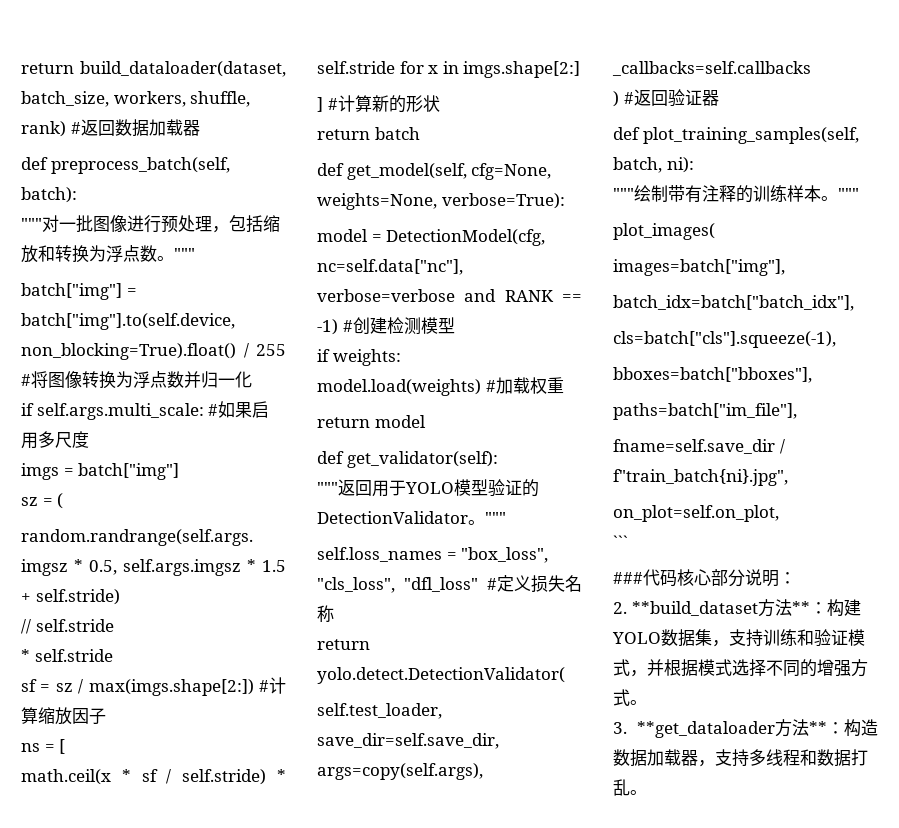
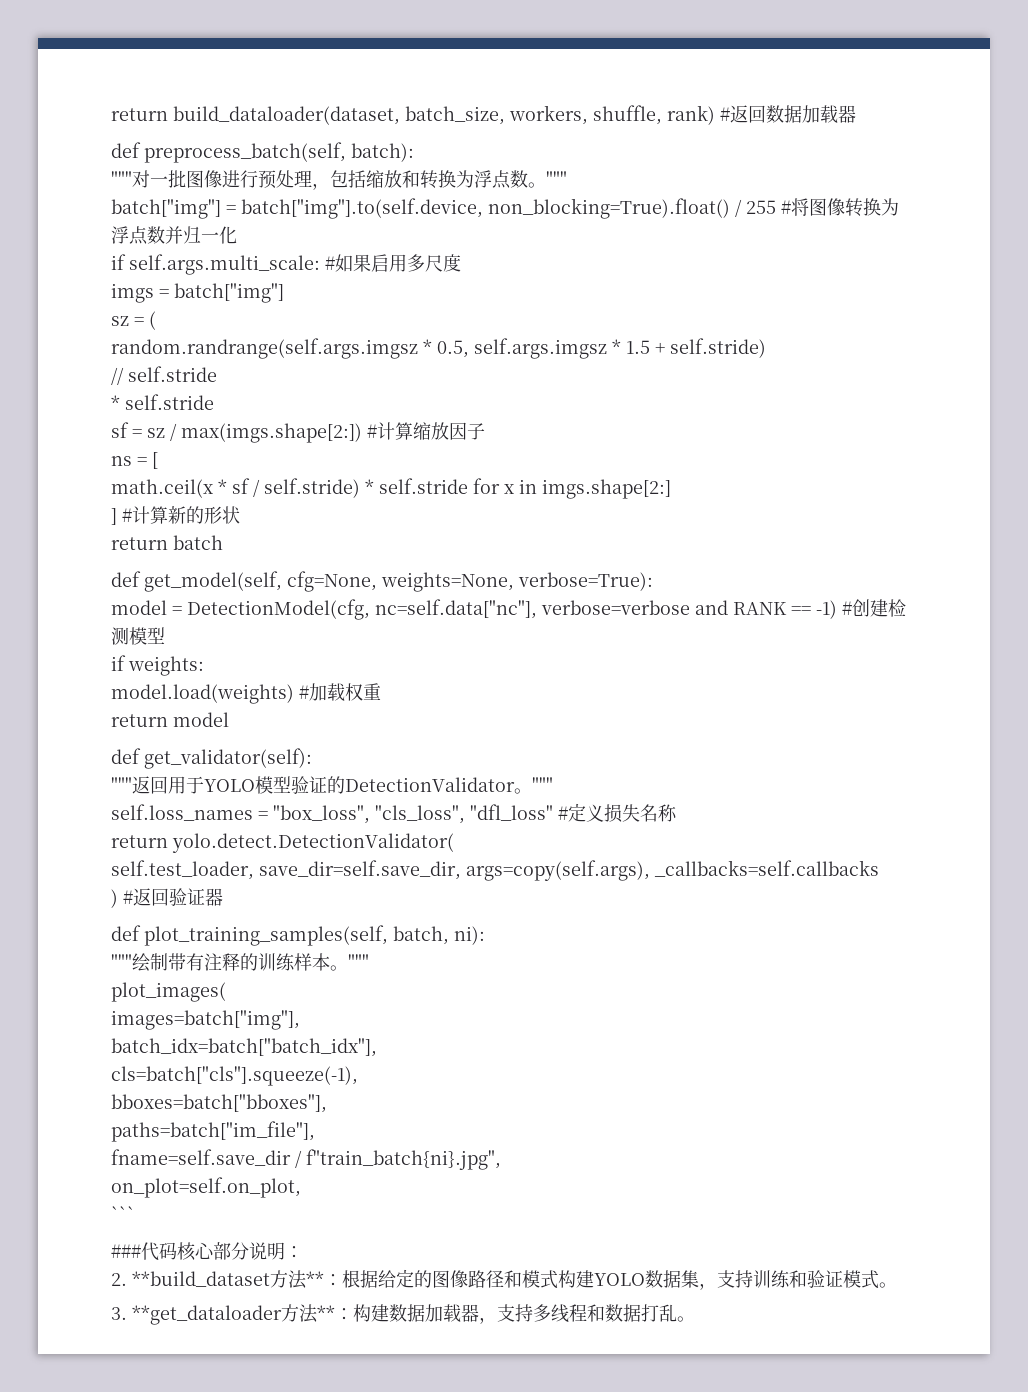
(827, 608) none -> [342,1269,558,1289] 根据给定的图像路径和模式
[630,659,868,677] [613,689,630,706] ，并根据模式选择不同的增强方式 -> (879, 1279) none
[861,719,878,736] 造 -> [371,1304,389,1322] 建

